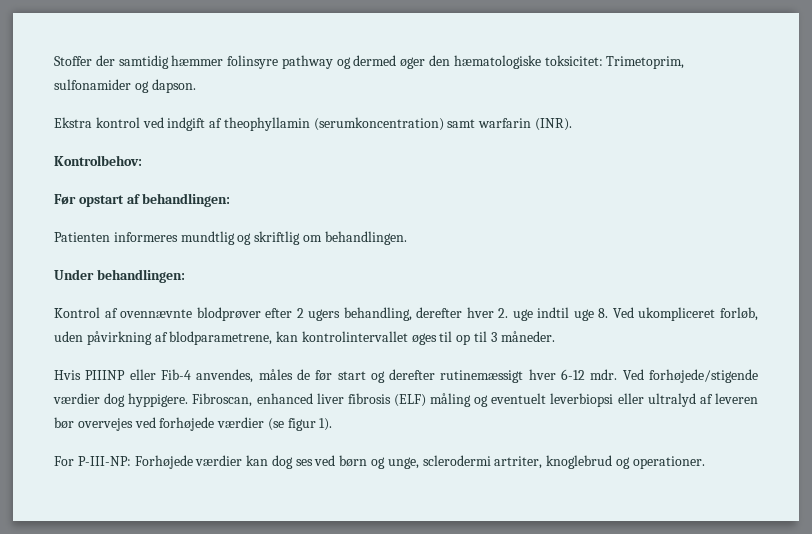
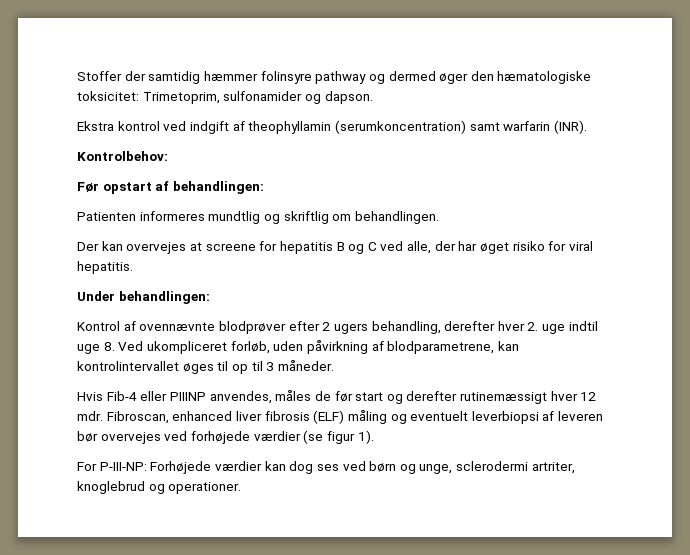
(407, 238) none -> [77,241,593,254] [77,261,133,274] // Der kan overvejes at screene for hepatitis B og C ved alle, der har øget risiko for viral hepatitis.
[85,369,191,380] PIIINP eller Fib-4 -> [106,391,206,401] Fib-4 eller PIIINP
[561,369,758,383] [53,393,189,407] 6-12 mdr. Ved forhøjede/stigende værdier dog hyppigere. -> [580,392,597,401] [77,411,103,421] 12 mdr.
[617,393,696,407] eller ultralyd -> (539, 417) none

